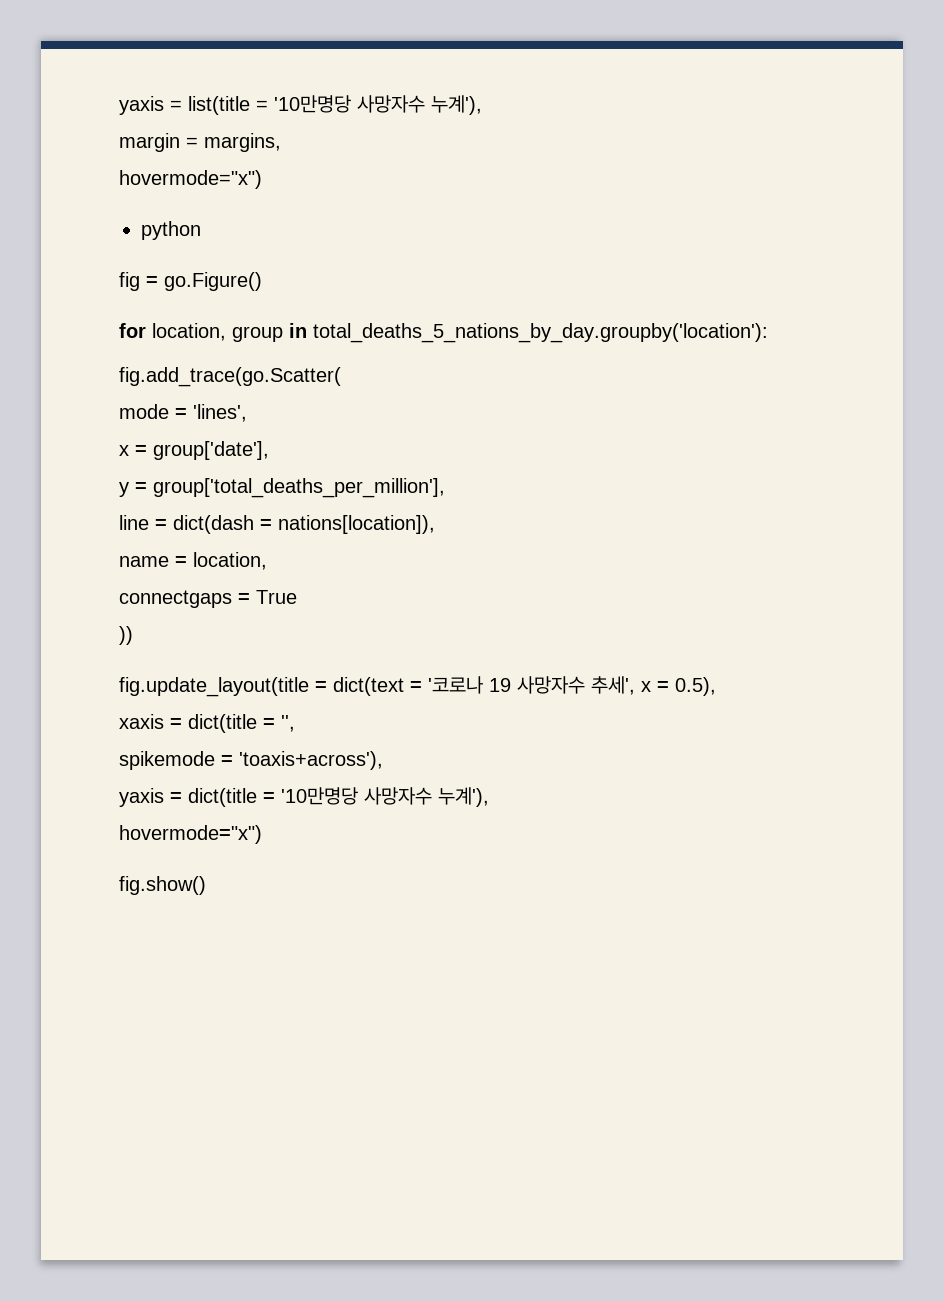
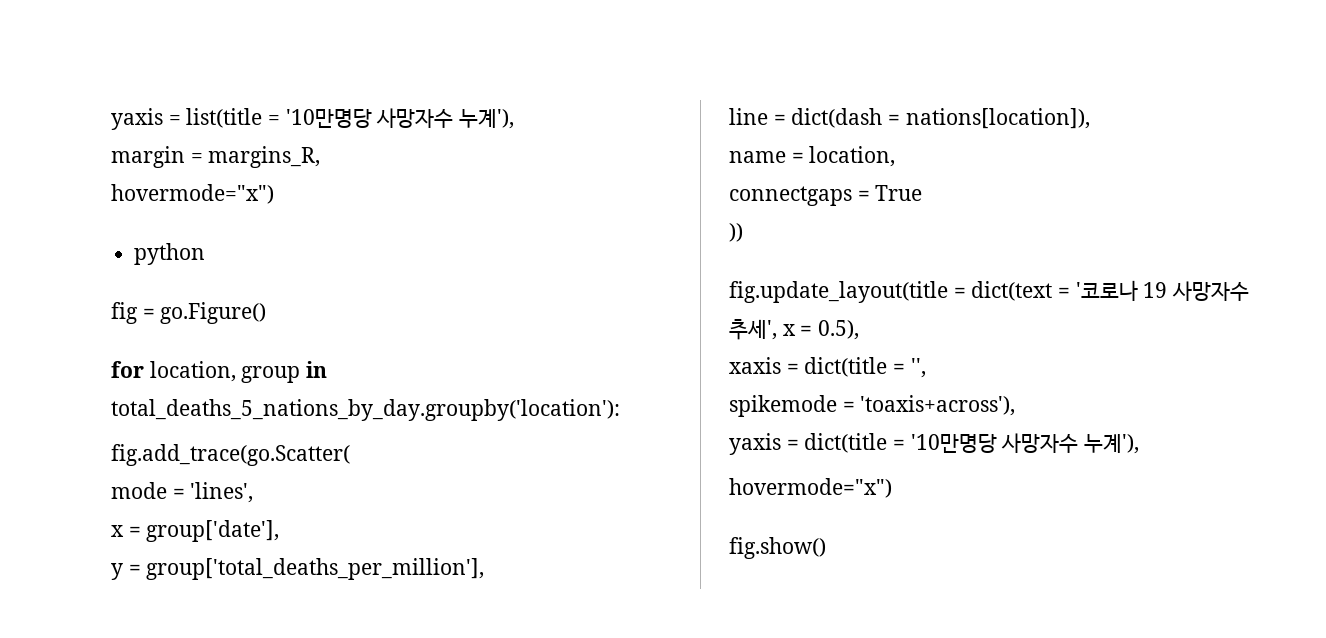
[204,133,281,152] margins, -> [208,146,321,168] margins_R,

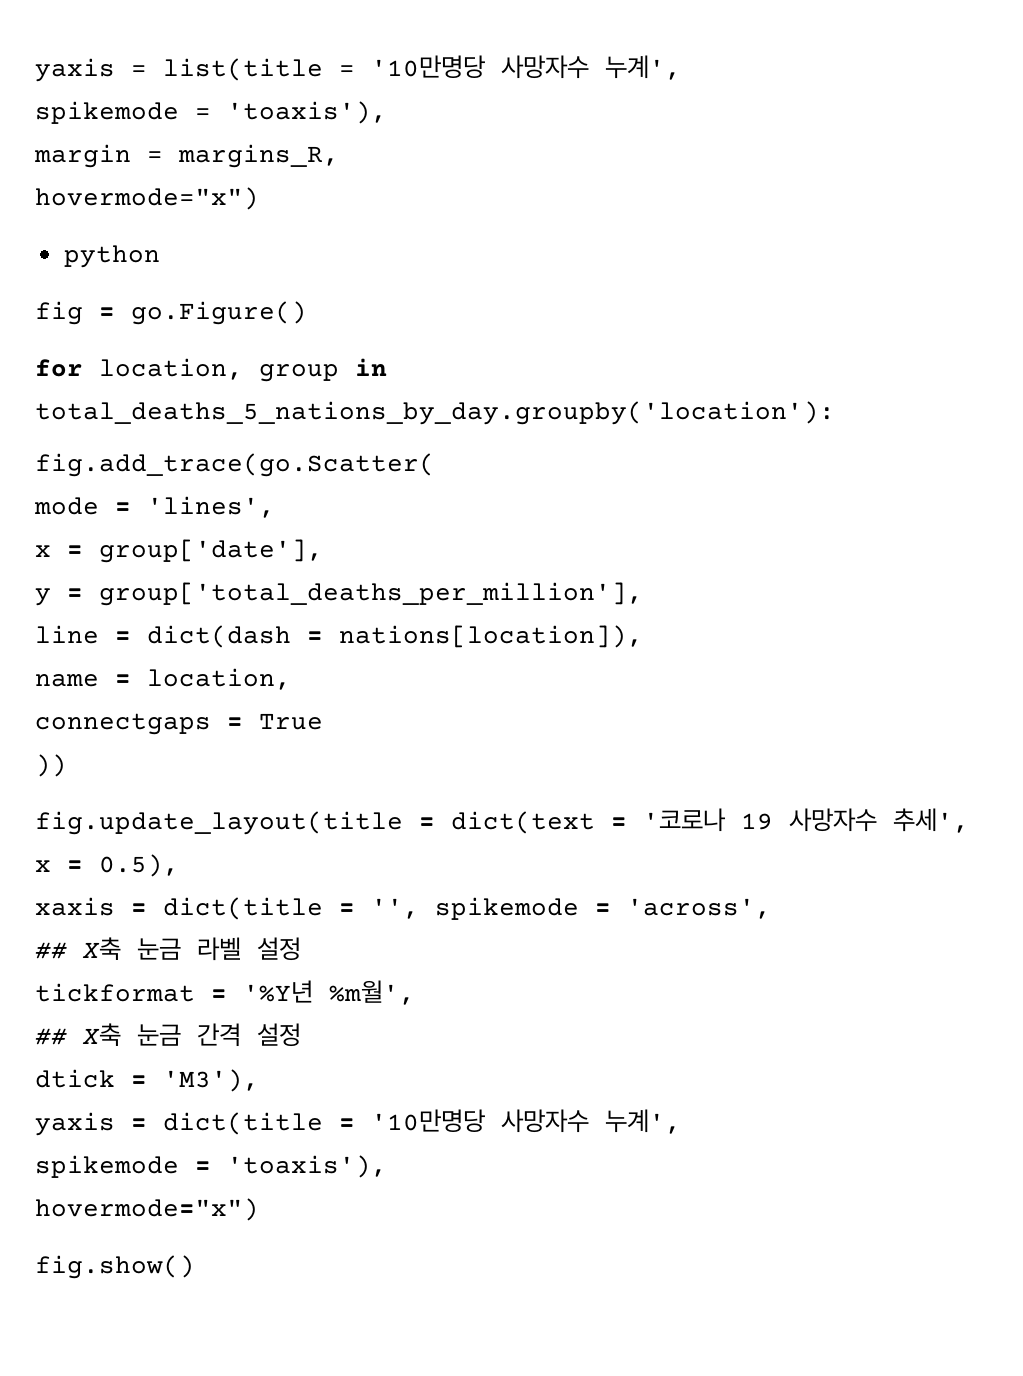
[459,109,515,129] 누계'), -> [605,55,681,80] [35,101,387,124] 누계', // spikemode = 'toaxis'),
[729,395,1016,417] // spikemode = 'toaxis+across'), -> [435,897,771,920] [35,937,301,961] [35,980,415,1005] [35,1023,301,1047] [35,1069,259,1092] spikemode = 'across', // ## X축 눈금 라벨 설정 // tickformat = '%Y년 %m월', // ## X축 눈금 간격 설정 // dtick = 'M3'),
[1084,434,1140,454] 누계'), -> [605,1109,681,1134] [35,1155,387,1178] 누계', // spikemode = 'toaxis'),

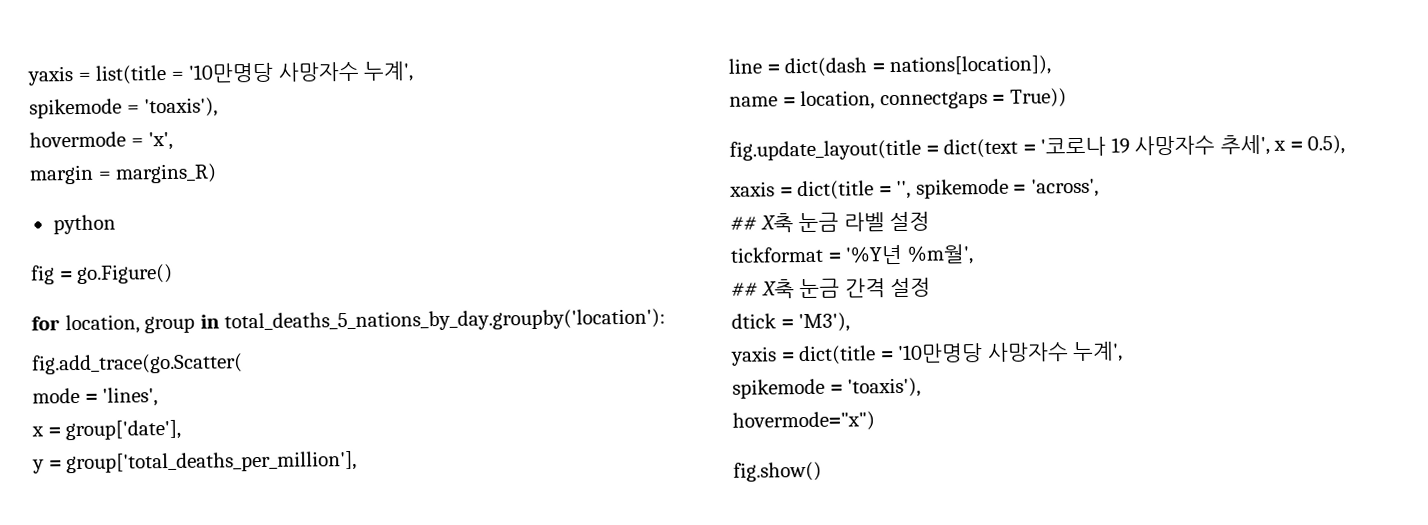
(387, 112) none -> [29,131,174,151] // hovermode = 'x',
[178,144,339,168] [35,187,259,210] margins_R, // hovermode="x") -> [115,163,218,184] margins_R)
(291, 679) // -> (876, 100) none
[259,713,323,730] [35,754,67,777] True // )) -> [1009,88,1067,108] True))

